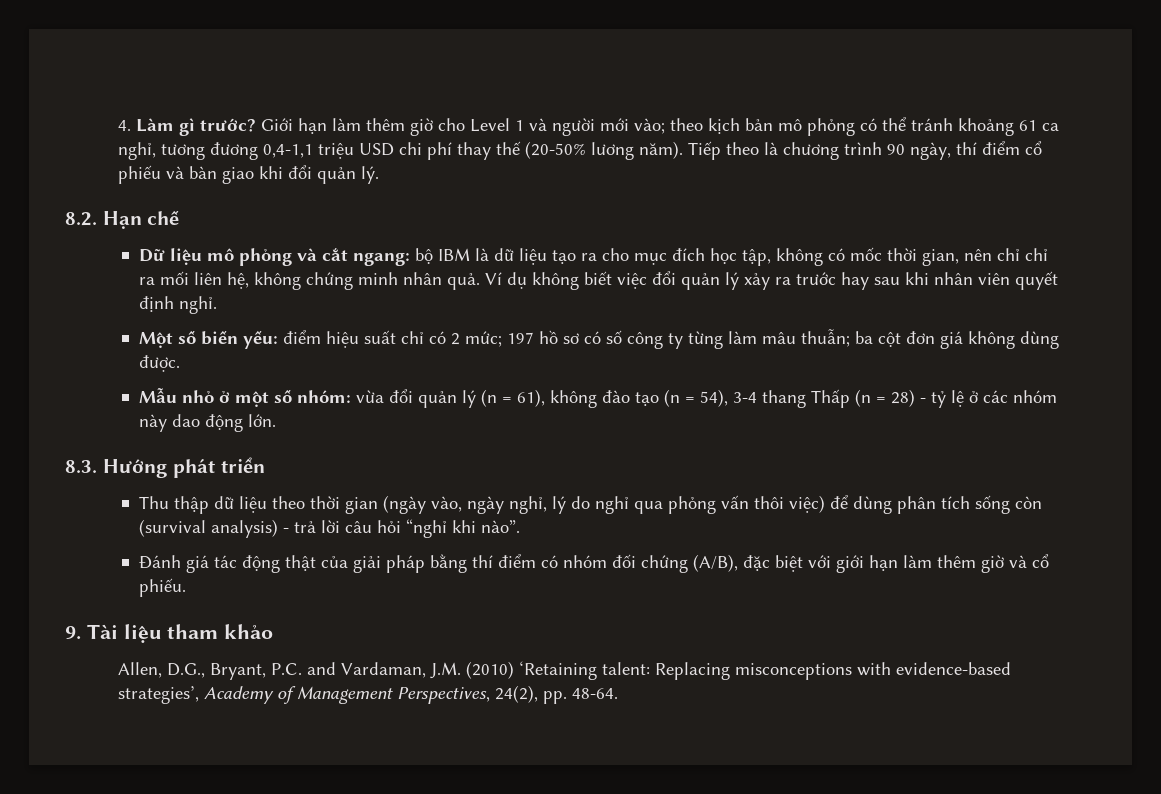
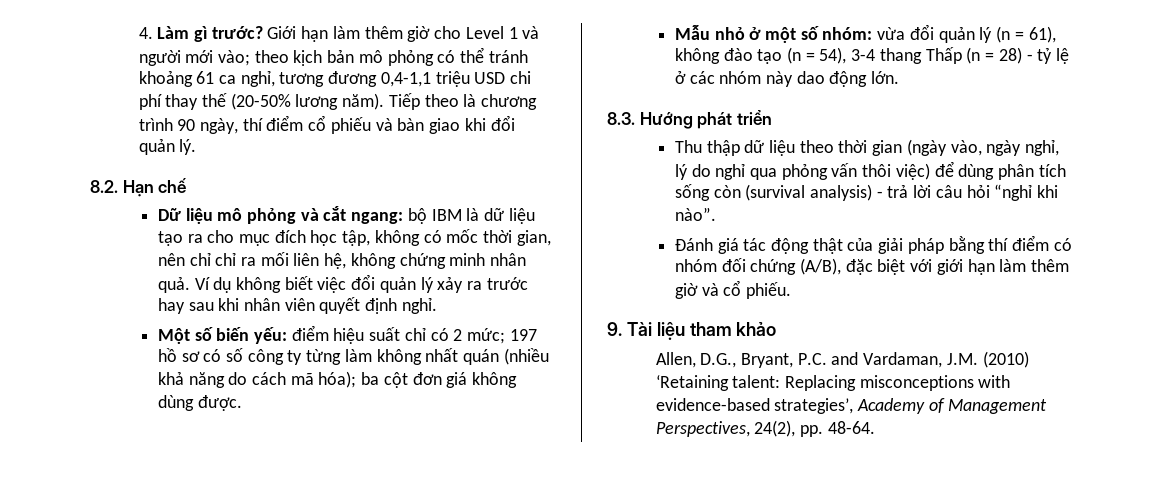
[761,329,850,347] mâu thuẫn; -> [376,348,549,365] [157,371,357,388] không nhất quán (nhiều khả năng do cách mã hóa);

